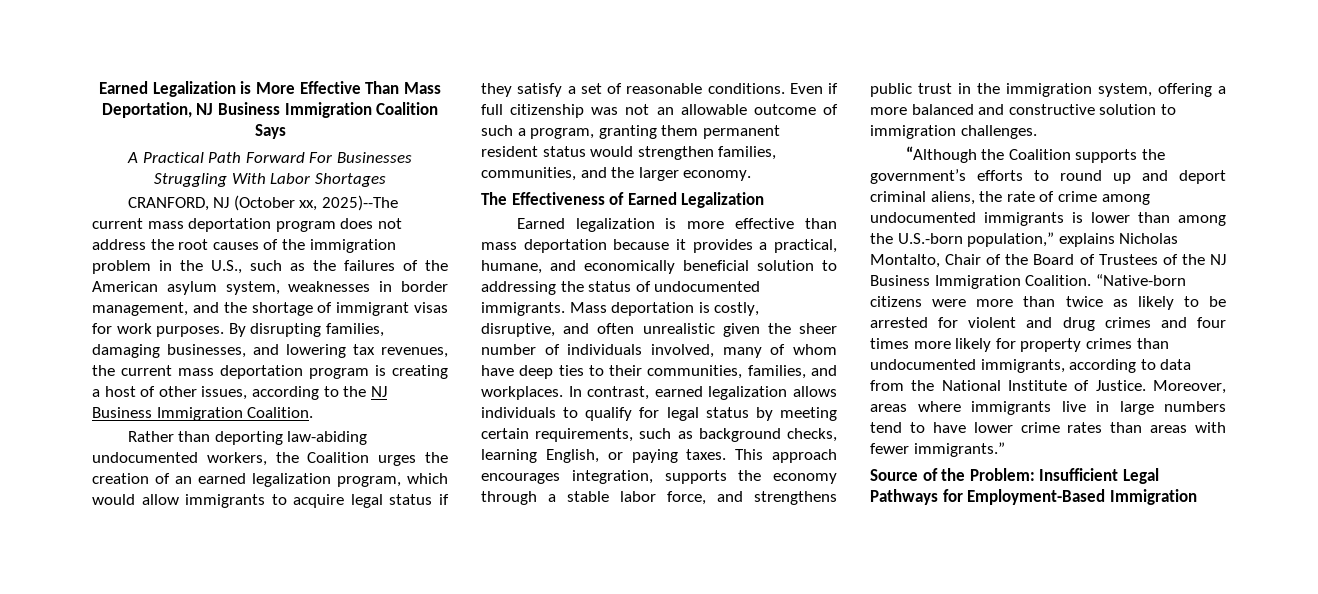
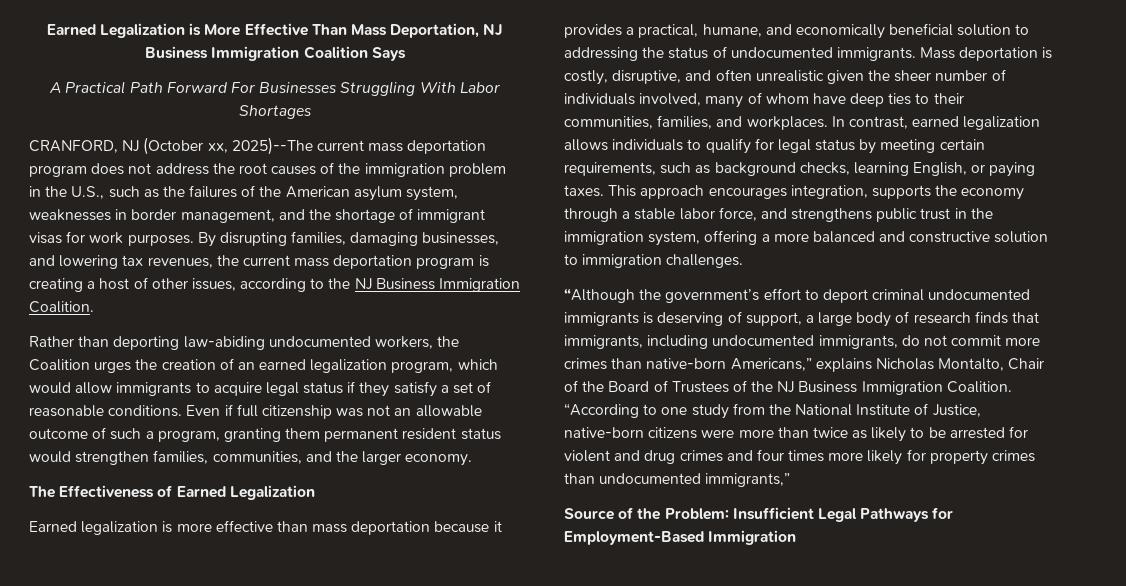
[1008,149,1166,163] [870,169,1226,184] [870,191,1150,205] [870,212,1226,226] [870,232,1055,247] Coalition supports the government’s efforts to round up and deport criminal aliens, the rate of crime among undocumented immigrants is lower than among the U.S.-born population,” -> [665,288,1031,303] [564,311,1040,327] [564,335,1041,349] [564,358,812,371] government’s effort to deport criminal undocumented immigrants is deserving of support, a large body of research finds that immigrants, including undocumented immigrants, do not commit more crimes than native-born Americans,”
[1095,274,1186,286] “Native-born -> [564,403,981,419] [564,427,644,438] “According to one study from the National Institute of Justice, native-born
[980,359,1192,373] [870,380,1226,394] [870,401,1226,415] [870,422,1226,433] [870,442,1005,457] immigrants, according to data from the National Institute of Justice. Moreover, areas where immigrants live in large numbers tend to have lower crime rates than areas with fewer immigrants.” -> [705,473,791,487] immigrants,”

